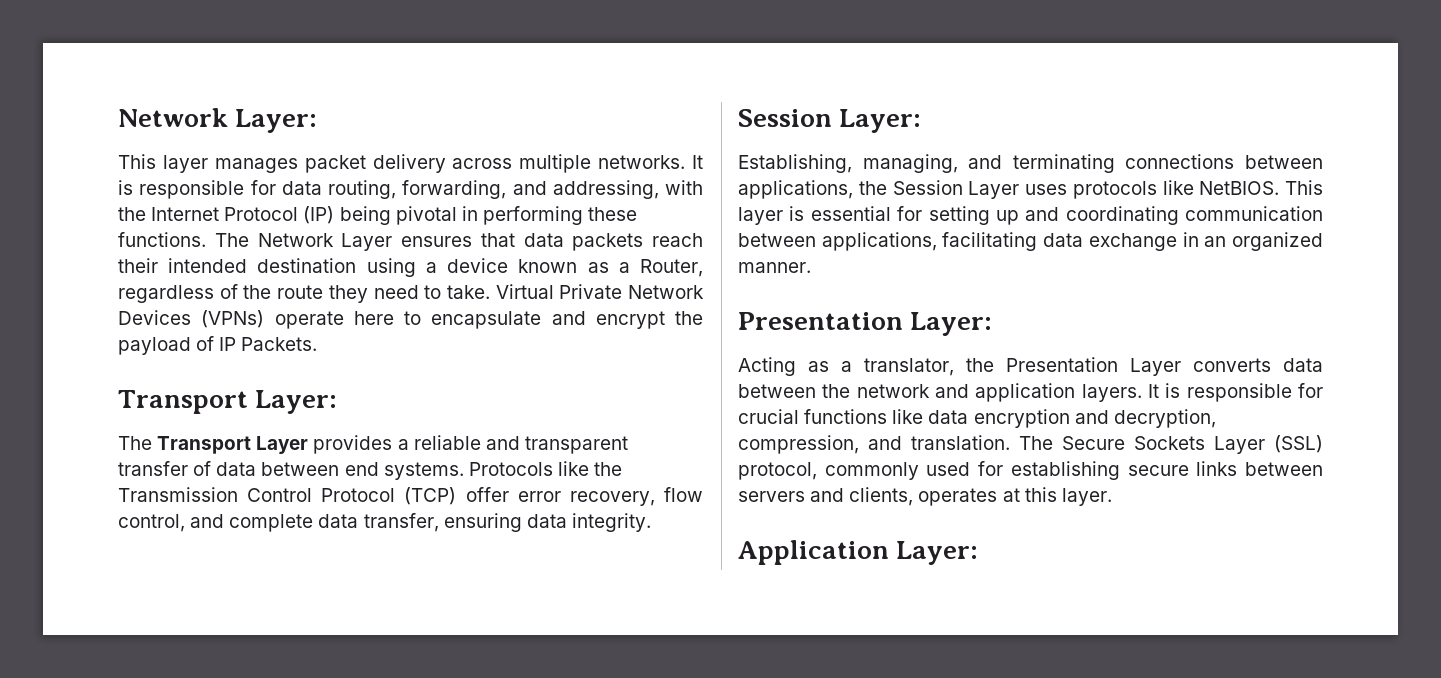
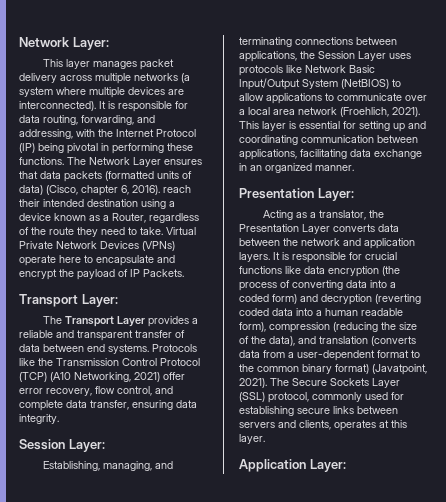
[598,155,686,169] networks. -> [134,73,190,83] [19,87,184,98] [19,101,96,111] networks (a system where multiple devices are interconnected).
(644, 242) none -> [105,171,192,181] [19,185,160,196] (formatted units of data) (Cisco, chapter 6, 2016).
(457, 496) none -> [50,372,160,382] (A10 Networking, 2021)
[1199,181,1280,195] NetBIOS. -> [305,65,375,73] [239,78,401,90] [239,93,427,104] [239,107,420,117] Network Basic Input/Output System (NetBIOS) to allow applications to communicate over a local area network (Froehlich, 2021).
[1074,409,1216,428] [738,435,1010,454] and decryption, compression, and translation. -> [382,266,400,276] [239,280,396,291] [239,294,421,305] [239,308,403,316] [239,322,417,333] [239,336,416,346] [239,350,420,361] [239,364,427,375] [239,378,267,388] (the process of converting data into a coded form) and decryption (reverting coded data into a human readable form), compression (reducing the size of the data), and translation (converts data from a user-dependent format to the common binary format) (Javatpoint, 2021).

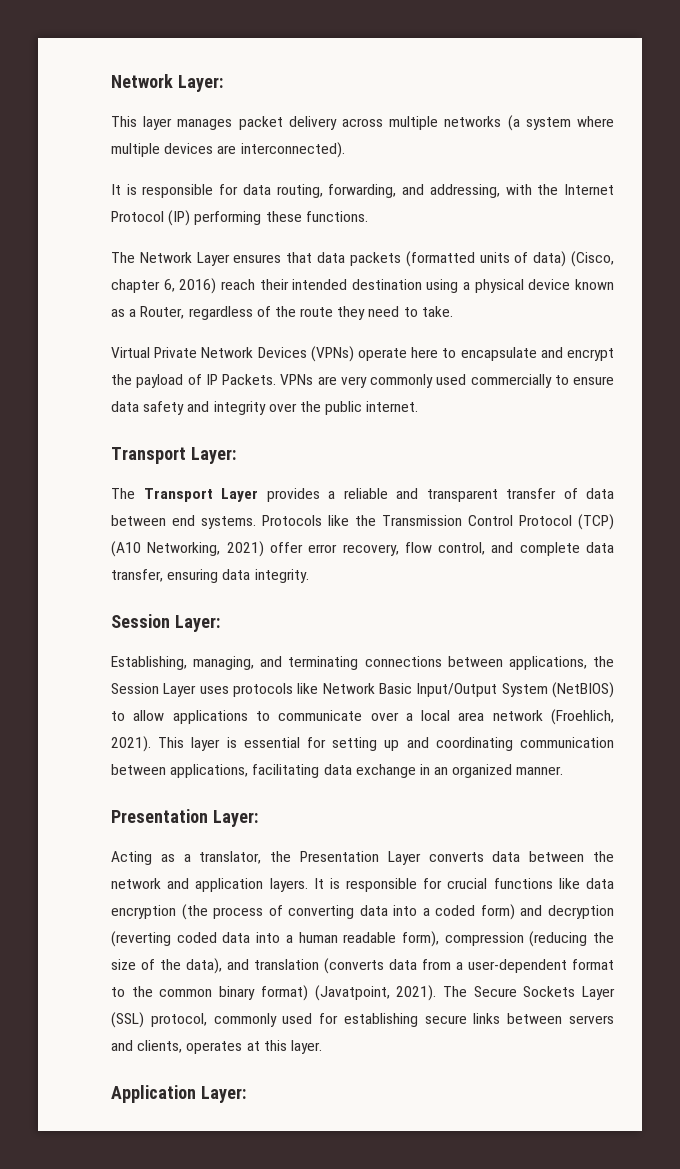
(96, 106) none -> (345, 150) //
[38,143,109,154] being pivotal in -> (191, 218) none
(64, 161) none -> (368, 216) //
[132,185,160,195] 2016). -> [179,278,217,294] 2016)
(175, 204) none -> [474,279,524,293] physical
(163, 231) none -> (453, 311) //
(184, 273) none -> [280,374,614,388] [111,401,419,415] VPNs are very commonly used commercially to ensure data safety and integrity over the public internet.

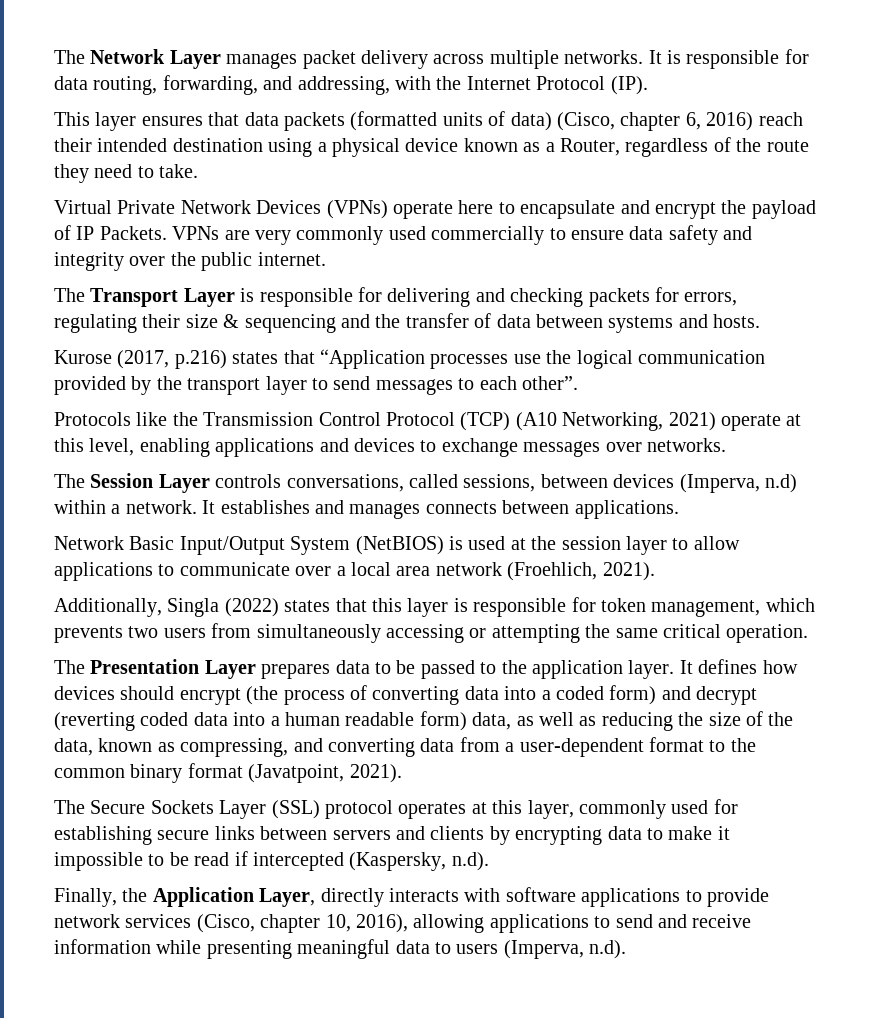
[111,74,223,92] [111,116,173,130] Network Layer: // This layer -> [54,49,221,69] The Network Layer
[444,115,614,131] [111,142,345,158] networks (a system where multiple devices are interconnected). // -> [564,50,644,64] networks.
[168,210,368,226] [111,252,230,266] (IP) performing these functions. // The Network Layer -> [610,76,648,95] [54,112,137,131] (IP). // This layer
[111,447,236,464] // Transport Layer: -> (326, 259) none
[266,488,614,502] [111,515,256,529] provides a reliable and transparent transfer of data between end systems. -> [240,287,738,307] [54,313,761,333] [54,349,765,369] [54,376,578,395] is responsible for delivering and checking packets for errors, regulating their size & sequencing and the transfer of data between systems and hosts. // Kurose (2017, p.216) states that “Application processes use the logical communication provided by the transport layer to send messages to each other”. //
[269,542,614,556] [111,569,309,583] [111,614,220,632] [111,656,614,670] [111,683,319,697] offer error recovery, flow control, and complete data transfer, ensuring data integrity. // Session Layer: // Establishing, managing, and terminating connections between applications, the Session Layer uses protocols like -> [720,414,802,431] [54,438,726,457] [54,473,797,493] [54,500,679,519] operate at this level, enabling applications and devices to exchange messages over networks. // The Session Layer controls conversations, called sessions, between devices (Imperva, n.d) within a network. It establishes and manages connects between applications. //
(614, 690) none -> [449,536,667,555] is used at the session layer
[158,737,614,751] [111,764,564,778] [111,809,258,827] [111,851,614,865] [111,878,614,892] [111,905,176,919] This layer is essential for setting up and coordinating communication between applications, facilitating data exchange in an organized manner. // Presentation Layer: // Acting as a translator, the Presentation Layer converts data between the network and application layers. It is responsible for crucial functions like data encryption -> [54,597,815,617] [54,623,809,643] [54,659,798,679] [54,686,241,705] // Additionally, Singla (2022) states that this layer is responsible for token management, which prevents two users from simultaneously accessing or attempting the same critical operation. // The Presentation Layer prepares data to be passed to the application layer. It defines how devices should encrypt
[548,905,614,919] decryption -> [696,686,758,705] decrypt
[401,931,614,947] [111,958,384,974] form), compression (reducing the size of the data), and translation (converts -> [419,711,794,731] [54,738,415,757] form) data, as well as reducing the size of the data, known as compressing, and converting
[260,985,308,1001] format) -> [187,763,243,778] format
(437, 993) none -> (402, 773) //
[150,1013,207,1027] protocol, -> [325,800,574,819] protocol operates at this layer,
[137,1040,322,1054] [111,1085,246,1103] clients, operates at this layer. // Application Layer: -> [430,826,730,845] [54,851,489,871] [54,887,769,907] [54,914,752,933] [54,939,627,959] clients by encrypting data to make it impossible to be read if intercepted (Kaspersky, n.d). // Finally, the Application Layer, directly interacts with software applications to provide network services (Cisco, chapter 10, 2016), allowing applications to send and receive information while presenting meaningful data to users (Imperva, n.d).

